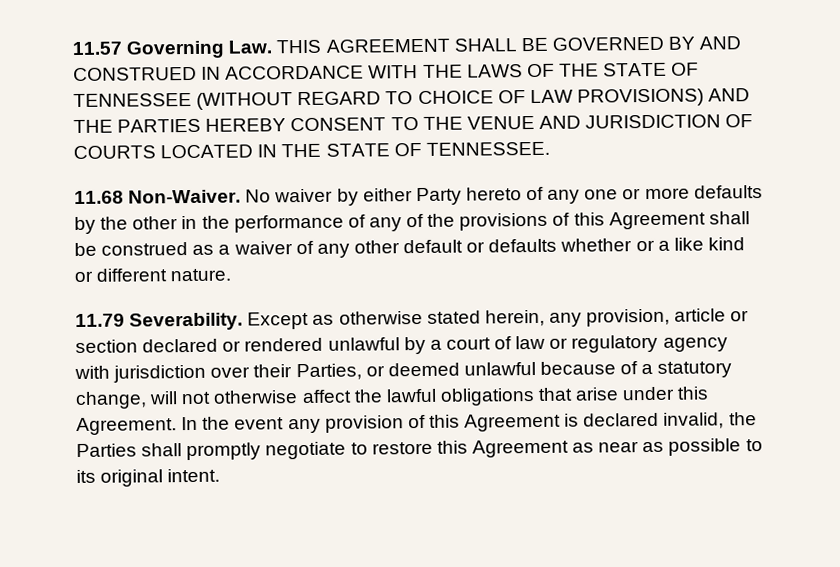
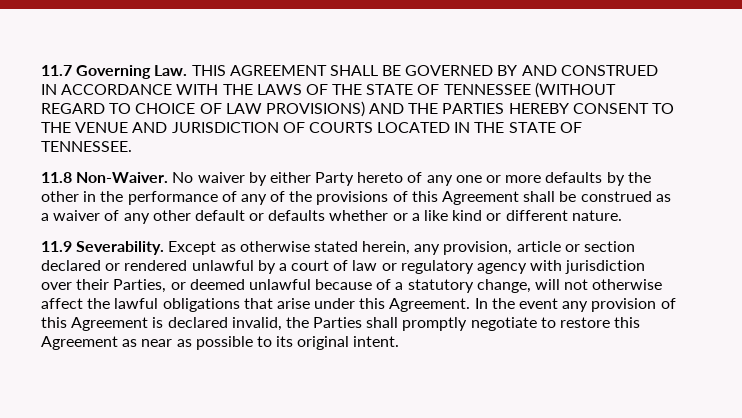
[72,41,122,56] 11.57 -> [41,65,72,76] 11.7
[74,190,124,205] 11.68 -> [41,172,72,183] 11.8
[75,313,125,328] 11.79 -> [41,241,72,252] 11.9

